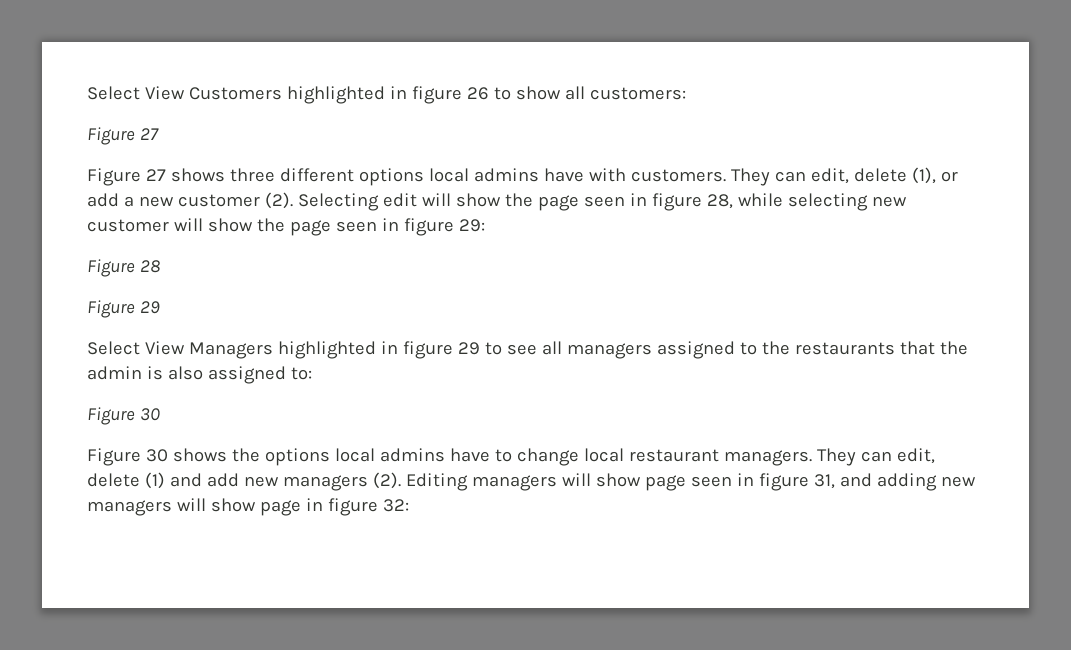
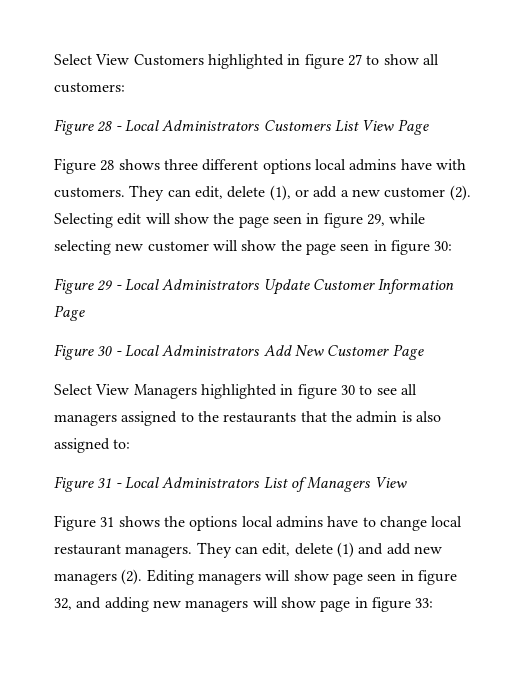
[466,87,489,100] 26 -> [347,54,362,66] 27
[139,128,159,140] [87,168,166,186] 27 // Figure 27 -> [97,119,429,135] [54,158,115,174] 28 - Local Administrators Customers List View Page // Figure 28
[706,194,733,209] 28, -> [366,214,385,226] 29,
[458,219,485,232] [87,259,160,277] 29: // Figure 28 -> [434,241,453,251] 30:
(160, 307) none -> [115,279,455,295] [54,305,85,321] [54,344,424,360] - Local Administrators Update Customer Information Page // Figure 30 - Local Administrators Add New Customer Page
[457,342,480,355] 29 -> [340,385,355,395] 30
[139,408,160,421] [87,448,168,466] 30 // Figure 30 -> [97,477,407,492] [54,515,115,531] 31 - Local Administrators List of Managers View // Figure 31
[813,474,835,489] 31, -> [54,598,72,610] 32,
[382,499,409,512] 32: -> [415,598,434,608] 33:

